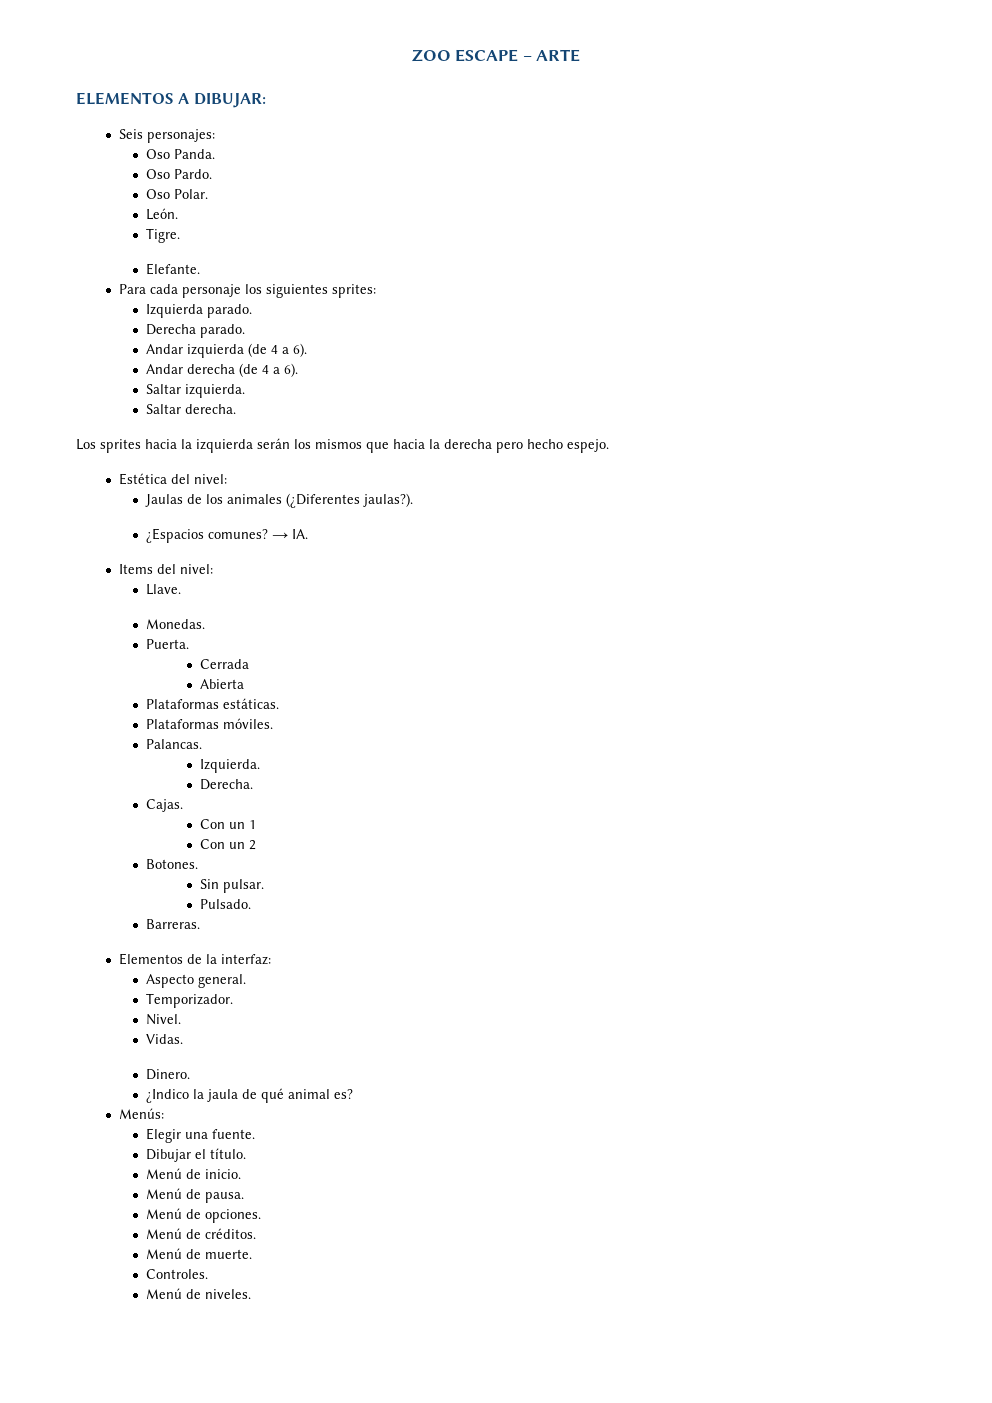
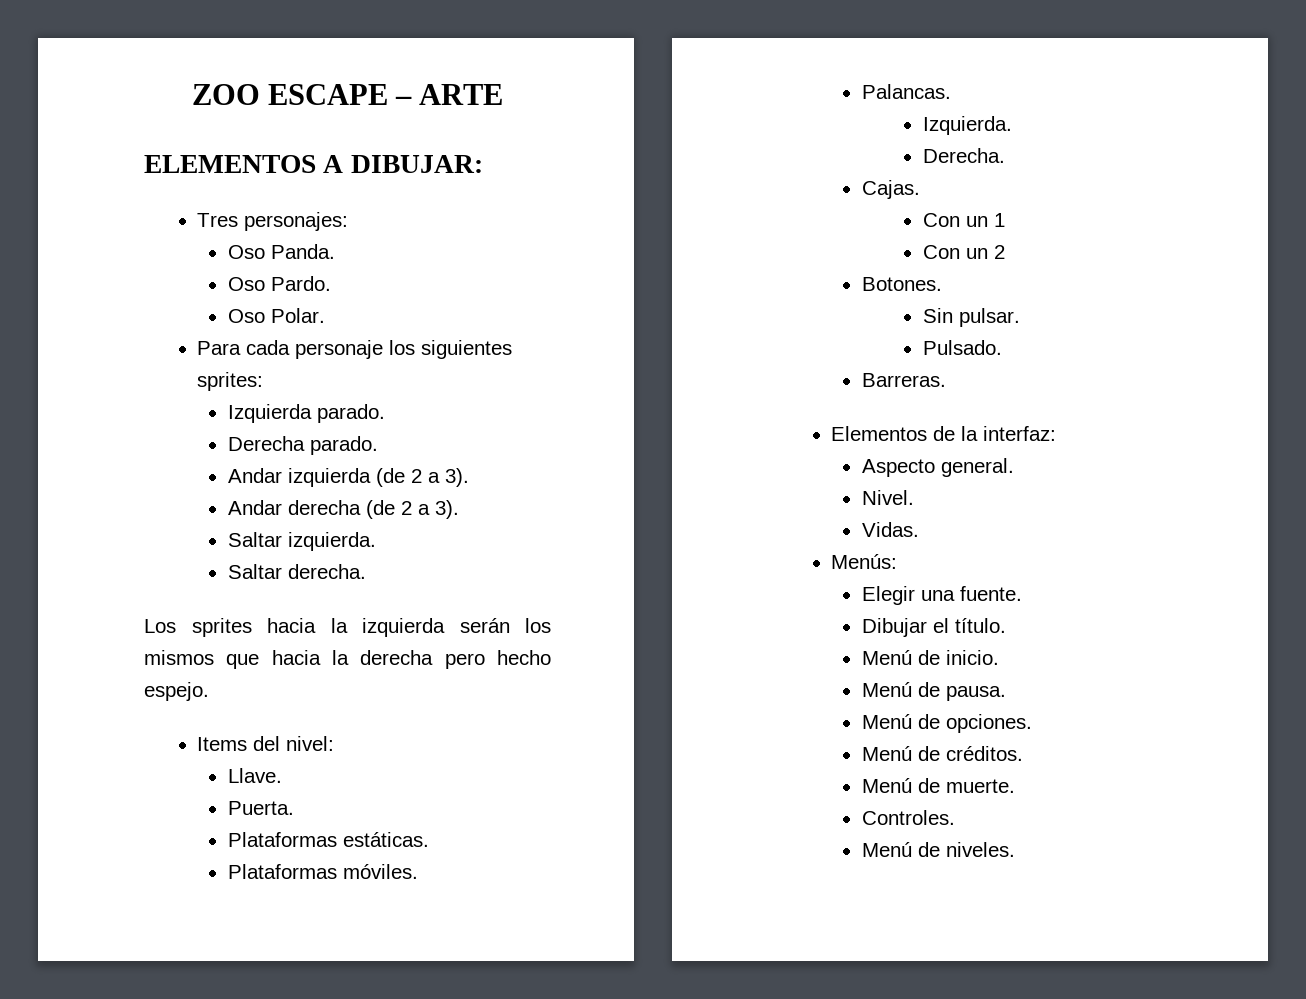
[118,129,143,139] Seis -> [197,213,239,227] Tres
[145,208,178,220] [145,228,180,243] [145,263,200,275] // León. // Tigre. // Elefante. -> (325, 315) none
[270,343,307,357] 4 a 6). -> [410,468,469,487] 2 a 3).
[261,363,298,377] 4 a 6). -> [400,500,459,519] 2 a 3).
[118,473,227,485] [144,493,413,508] [145,528,308,543] // Estética del nivel: // Jaulas de los animales (¿Diferentes jaulas?). // ¿Espacios comunes? → IA. -> (209, 691) none
[145,619,205,629] // Monedas. -> (282, 775) none
[199,659,249,669] [199,679,244,689] // Cerrada // Abierta -> (294, 808) none
[145,993,233,1008] // Temporizador. -> (1014, 467) none
[145,1069,190,1080] [145,1088,353,1103] // Dinero. // ¿Indico la jaula de qué animal es? -> (919, 529) none

